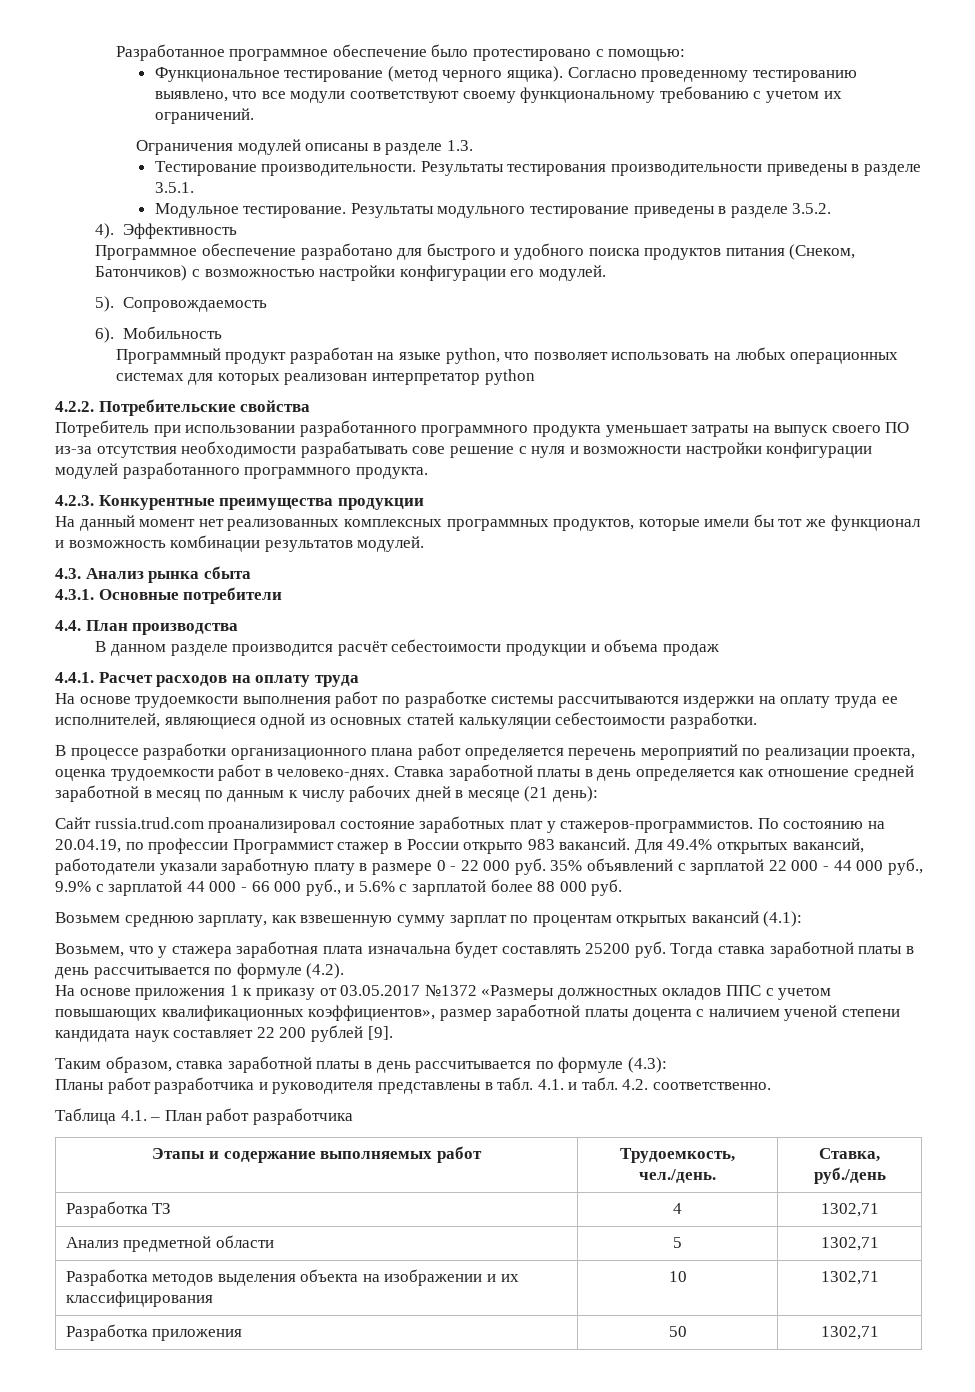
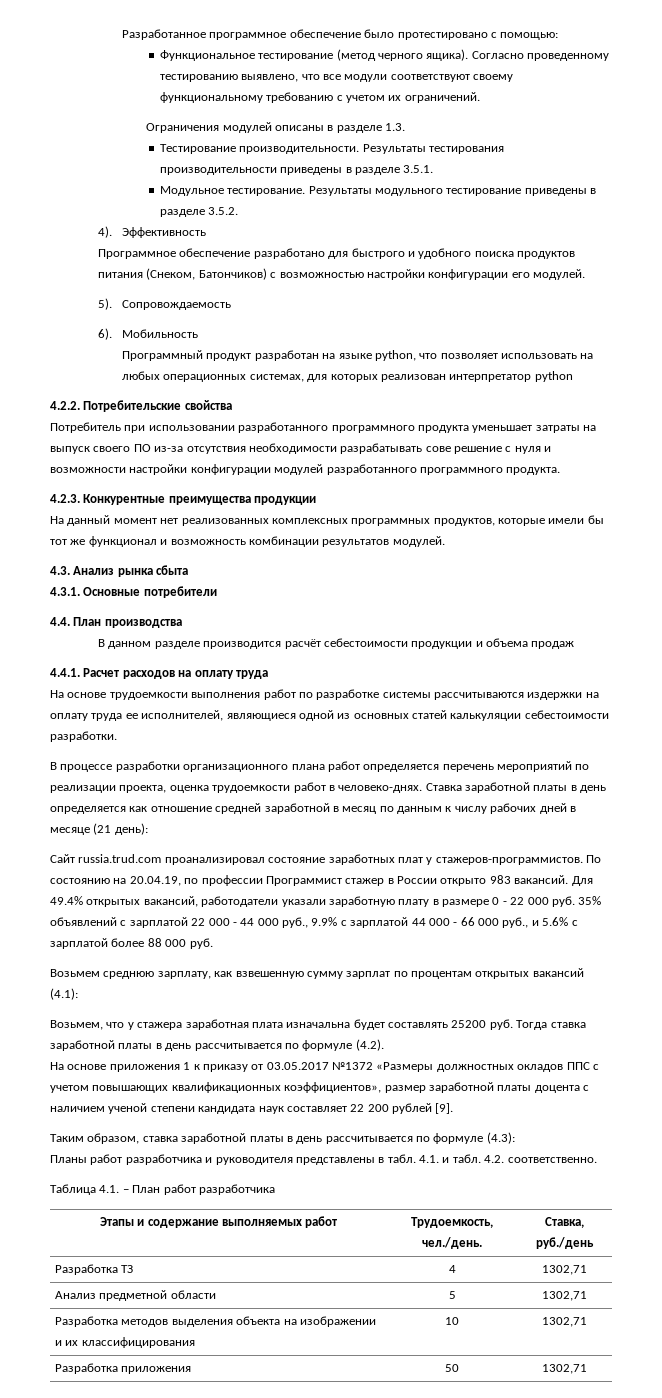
[115,373,184,381] системах -> [249,374,304,382] системах,

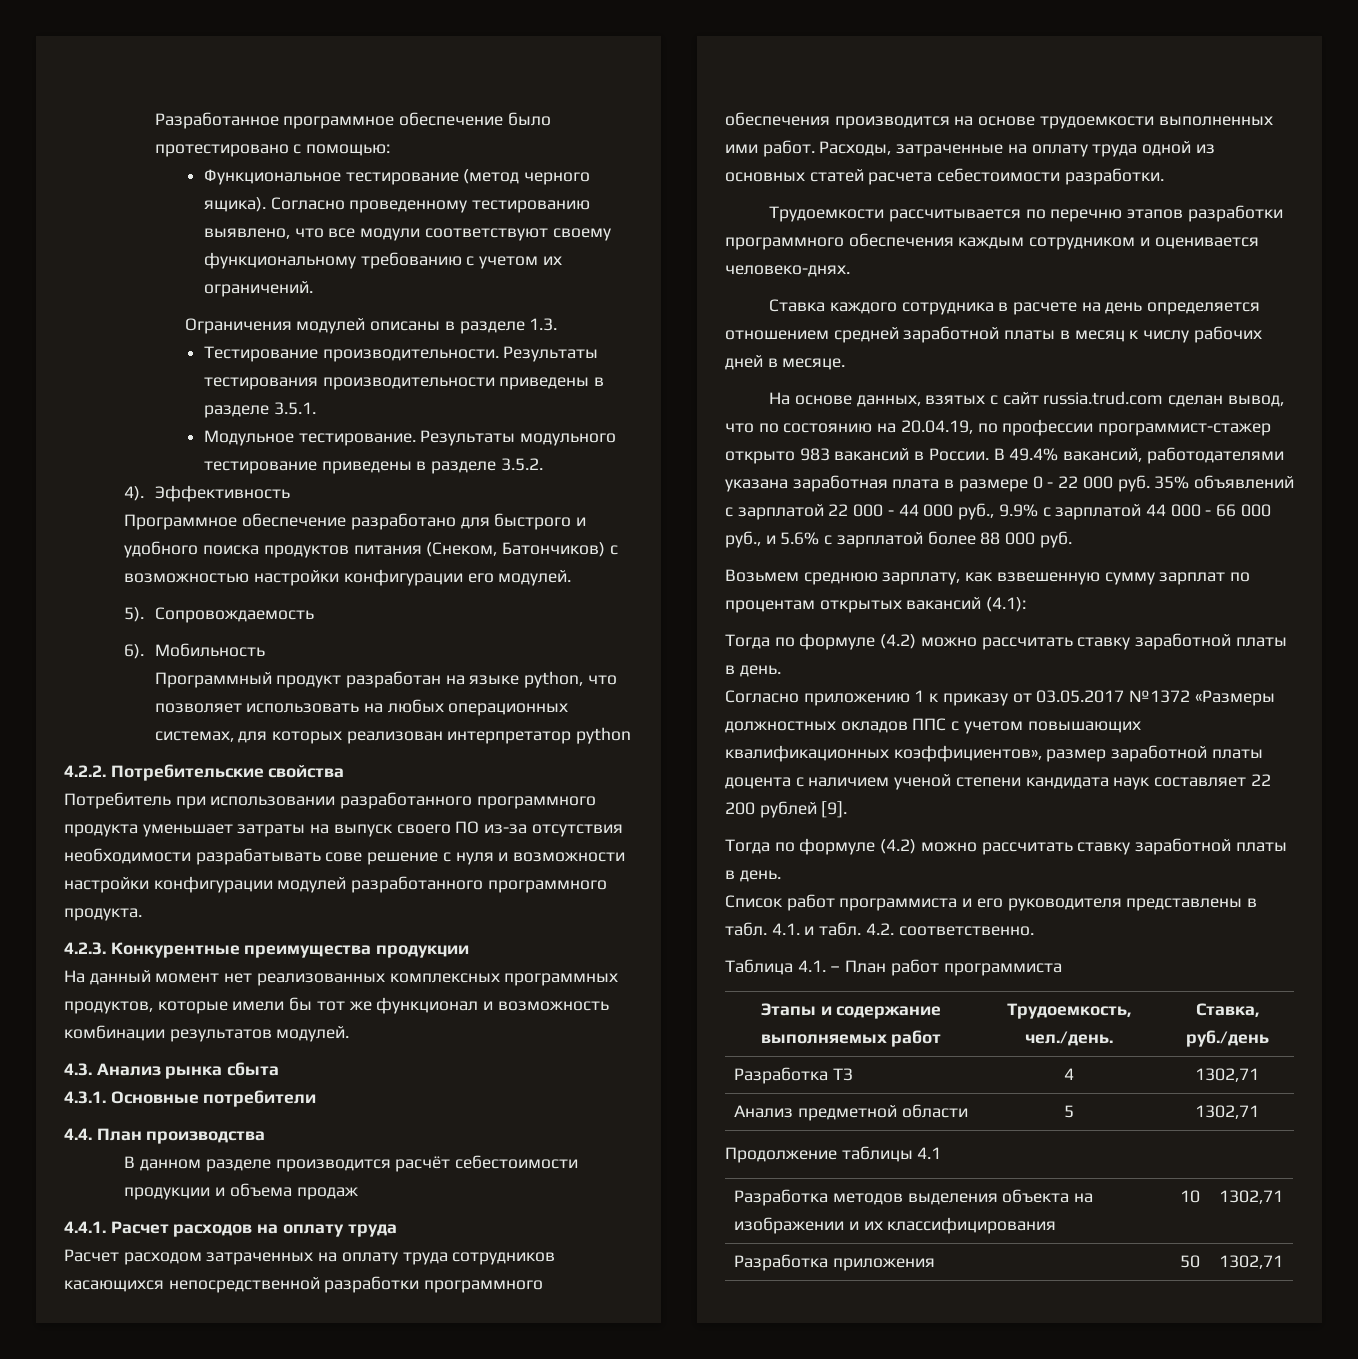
[50,689,599,700] [50,710,296,721] На основе трудоемкости выполнения работ по разработке системы рассчитываются издержки на оплату труда ее исполнителей, являющиеся -> [64,1249,556,1265] [64,1276,544,1293] [725,112,1273,129] [725,140,1138,157] Расчет расходом затраченных на оплату труда сотрудников касающихся непосредственной разработки программного обеспечения производится на основе трудоемкости выполненных ими работ. Расходы, затраченные на оплату труда
[450,713,522,721] калькуляции -> [868,172,933,185] расчета
[50,761,590,772] [50,782,607,793] [50,803,442,814] В процессе разработки организационного плана работ определяется перечень мероприятий по реализации проекта, оценка трудоемкости работ в человеко-днях. Ставка заработной платы в день определяется как отношение средней заработной в месяц по данным -> [769,205,1283,222] [725,233,1259,250] [725,265,850,277] [769,299,1261,315] [725,326,1125,343] Трудоемкости рассчитывается по перечню этапов разработки программного обеспечения каждым сотрудником и оценивается человеко-днях. // Ставка каждого сотрудника в расчете на день определяется отношением средней заработной платы в месяц
[50,823,148,835] [50,854,601,865] месяце (21 день): // Сайт russia.trud.com проанализировал состояние заработных плат у стажеров-программистов. По -> [782,358,846,370] [769,391,1284,407] [725,423,779,433] месяце. // На основе данных, взятых с сайт russia.trud.com сделан вывод, что по
[265,875,593,886] [50,896,430,907] Программист стажер в России открыто 983 вакансий. Для 49.4% открытых вакансий, работодатели указали заработную плату -> [1098,423,1272,436] [725,447,1284,464] [725,475,940,492] программист-стажер открыто 983 вакансий в России. В 49.4% вакансий, работодателями указана заработная плата
[50,1019,586,1030] [50,1039,384,1051] [50,1062,180,1072] Возьмем, что у стажера заработная плата изначальна будет составлять 25200 руб. Тогда ставка заработной платы в день рассчитывается по формуле (4.2). // На основе приложения -> [725,633,1287,650] [725,665,781,677] [725,690,910,706] Тогда по формуле (4.2) можно рассчитать ставку заработной платы в день. // Согласно приложению
[50,1132,515,1144] [50,1154,213,1165] Таким образом, ставка заработной платы в день рассчитывается по формуле (4.3): // Планы работ разработчика и -> [725,838,1287,855] [725,870,781,882] [725,894,1003,911] Тогда по формуле (4.2) можно рассчитать ставку заработной платы в день. // Список работ программиста и его
[198,1184,275,1195] разработчика -> [943,963,1062,976] программиста
(587, 1296) none -> [725,1146,942,1163] // Продолжение таблицы 4.1

